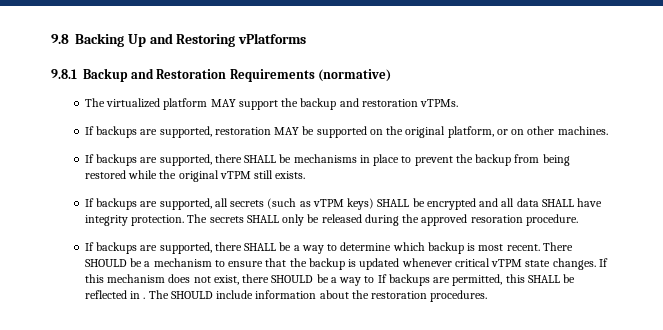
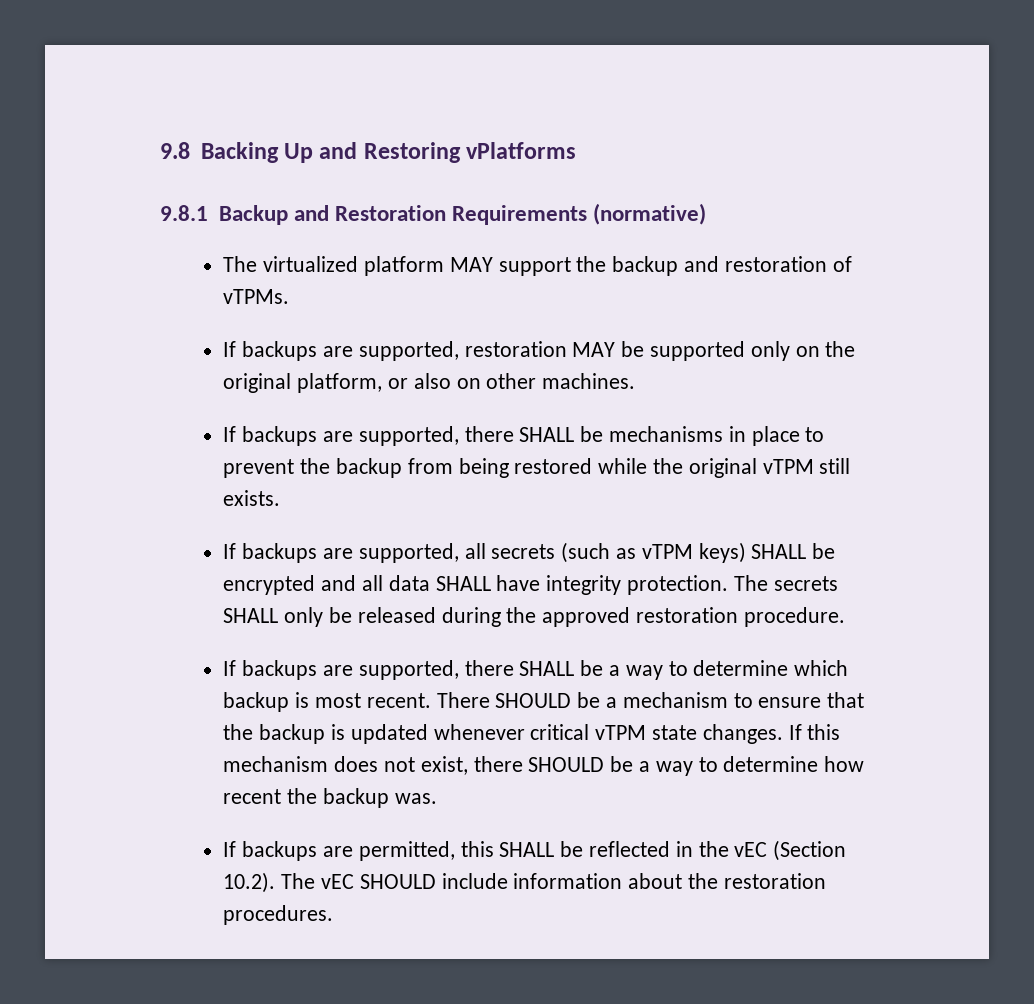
(418, 103) none -> [832,256,852,272] of
(367, 132) none -> [750,341,790,361] only
(508, 132) none -> [413,373,451,389] also
[470,215,523,223] resoration -> [635,607,738,623] restoration
(375, 279) none -> [723,756,865,772] [223,788,437,808] determine how recent the backup was. //
[143,290,169,299] . The -> [698,840,847,861] [223,872,354,893] the vEC (Section 10.2). The vEC

